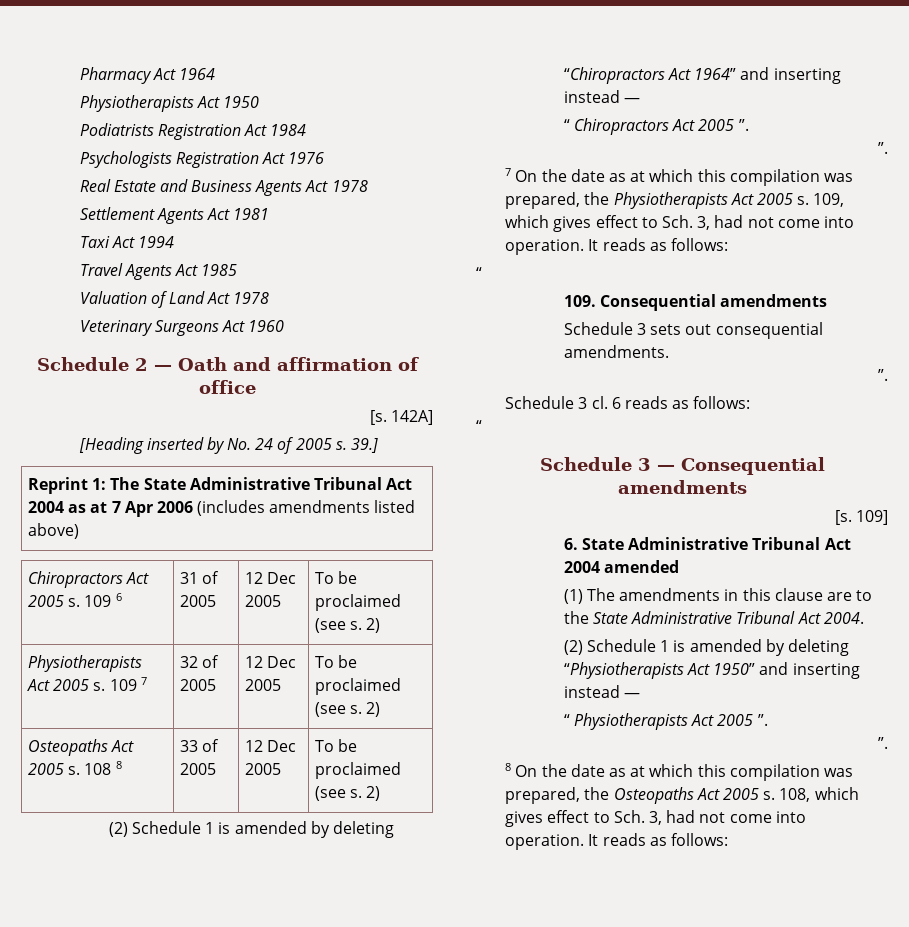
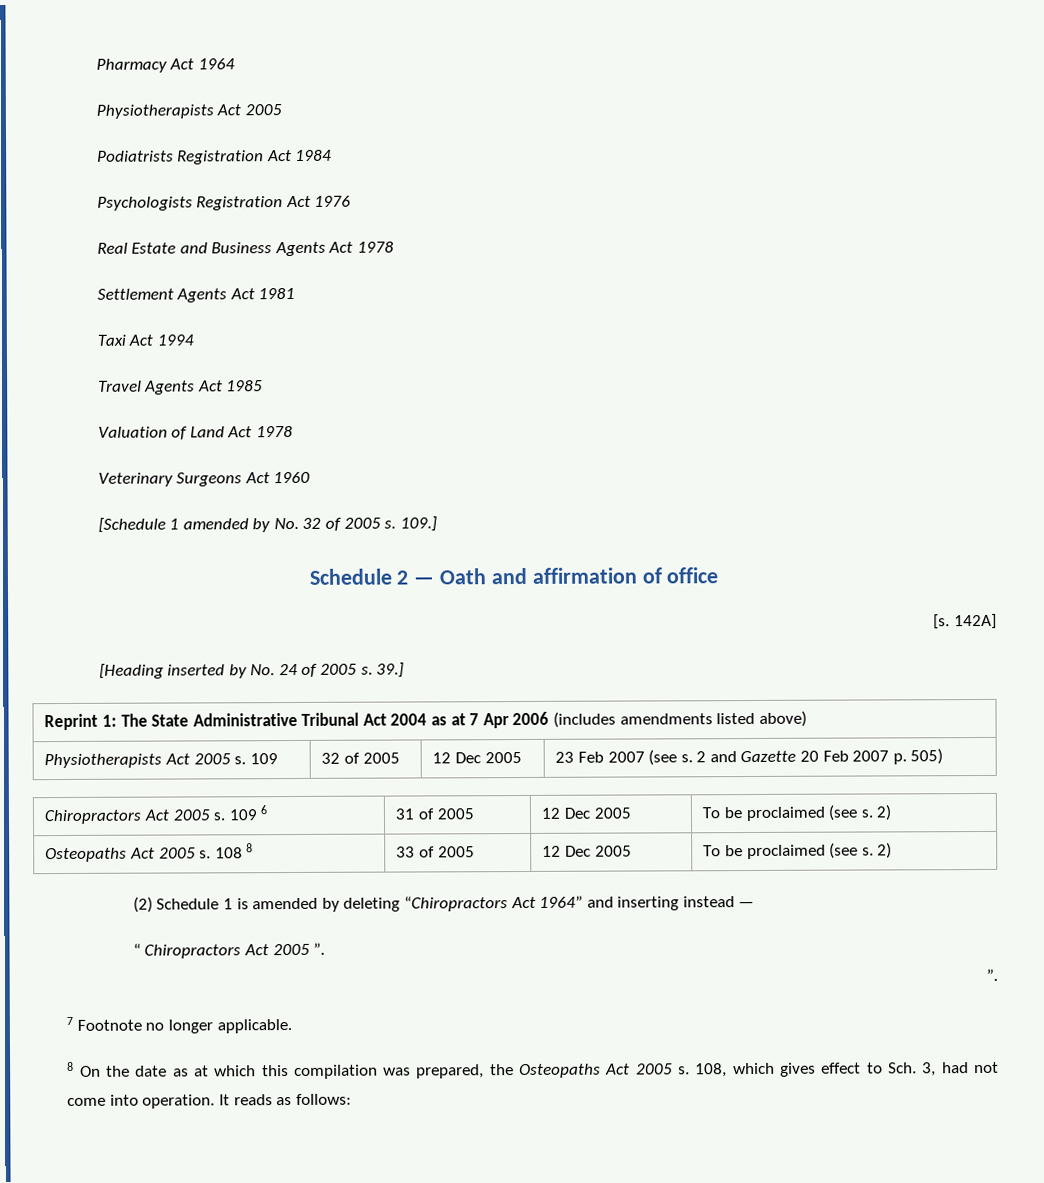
[222,96,259,108] 1950 -> [244,104,282,116] 2005
(285, 326) none -> [97,516,437,533] // [Schedule 1 amended by No. 32 of 2005 s. 109.]
(79, 531) none -> [44,753,278,769] [321,752,400,764] [432,752,522,764] [555,748,944,766] // Physiotherapists Act 2005 s. 109 | 32 of 2005 | 12 Dec 2005 | 23 Feb 2007 (see s. 2 and Gazette 20 Feb 2007 p. 505)
[27,655,142,672] [26,677,147,691] [179,655,220,668] [179,679,216,691] [244,656,297,668] [244,679,281,691] [314,655,358,668] [314,678,401,695] [314,702,381,717] // Physiotherapists Act 2005 s. 109 7 | 32 of 2005 | 12 Dec 2005 | To be proclaimed (see s. 2) -> (893, 812) none
[515,169,853,186] [505,192,845,209] [505,215,854,232] [505,238,729,255] [476,267,482,279] [563,294,828,311] [563,322,823,339] [563,345,669,358] [878,369,888,381] [505,396,751,409] [476,420,482,432] [539,457,825,475] [617,480,747,494] [834,510,888,525] [563,537,851,550] [563,560,679,573] [563,588,873,604] [563,611,864,624] [563,639,849,656] [563,662,860,679] [563,685,640,698] [563,713,768,730] [878,737,888,749] On the date as at which this compilation was prepared, the Physiotherapists Act 2005 s. 109, which gives effect to Sch. 3, had not come into operation. It reads as follows: // “ // 109. Consequential amendments // Schedule 3 sets out consequential amendments. // ”. // Schedule 3 cl. 6 reads as follows: // “ // Schedule 3 — Consequential amendments // [s. 109] // 6. State Administrative Tribunal Act 2004 amended // (1) The amendments in this clause are to the State Administrative Tribunal Act 2004. // (2) Schedule 1 is amended by deleting “Physiotherapists Act 1950” and inserting instead — // “ Physiotherapists Act 2005 ”. // ”. -> [76,1019,292,1034] Footnote no longer applicable.

